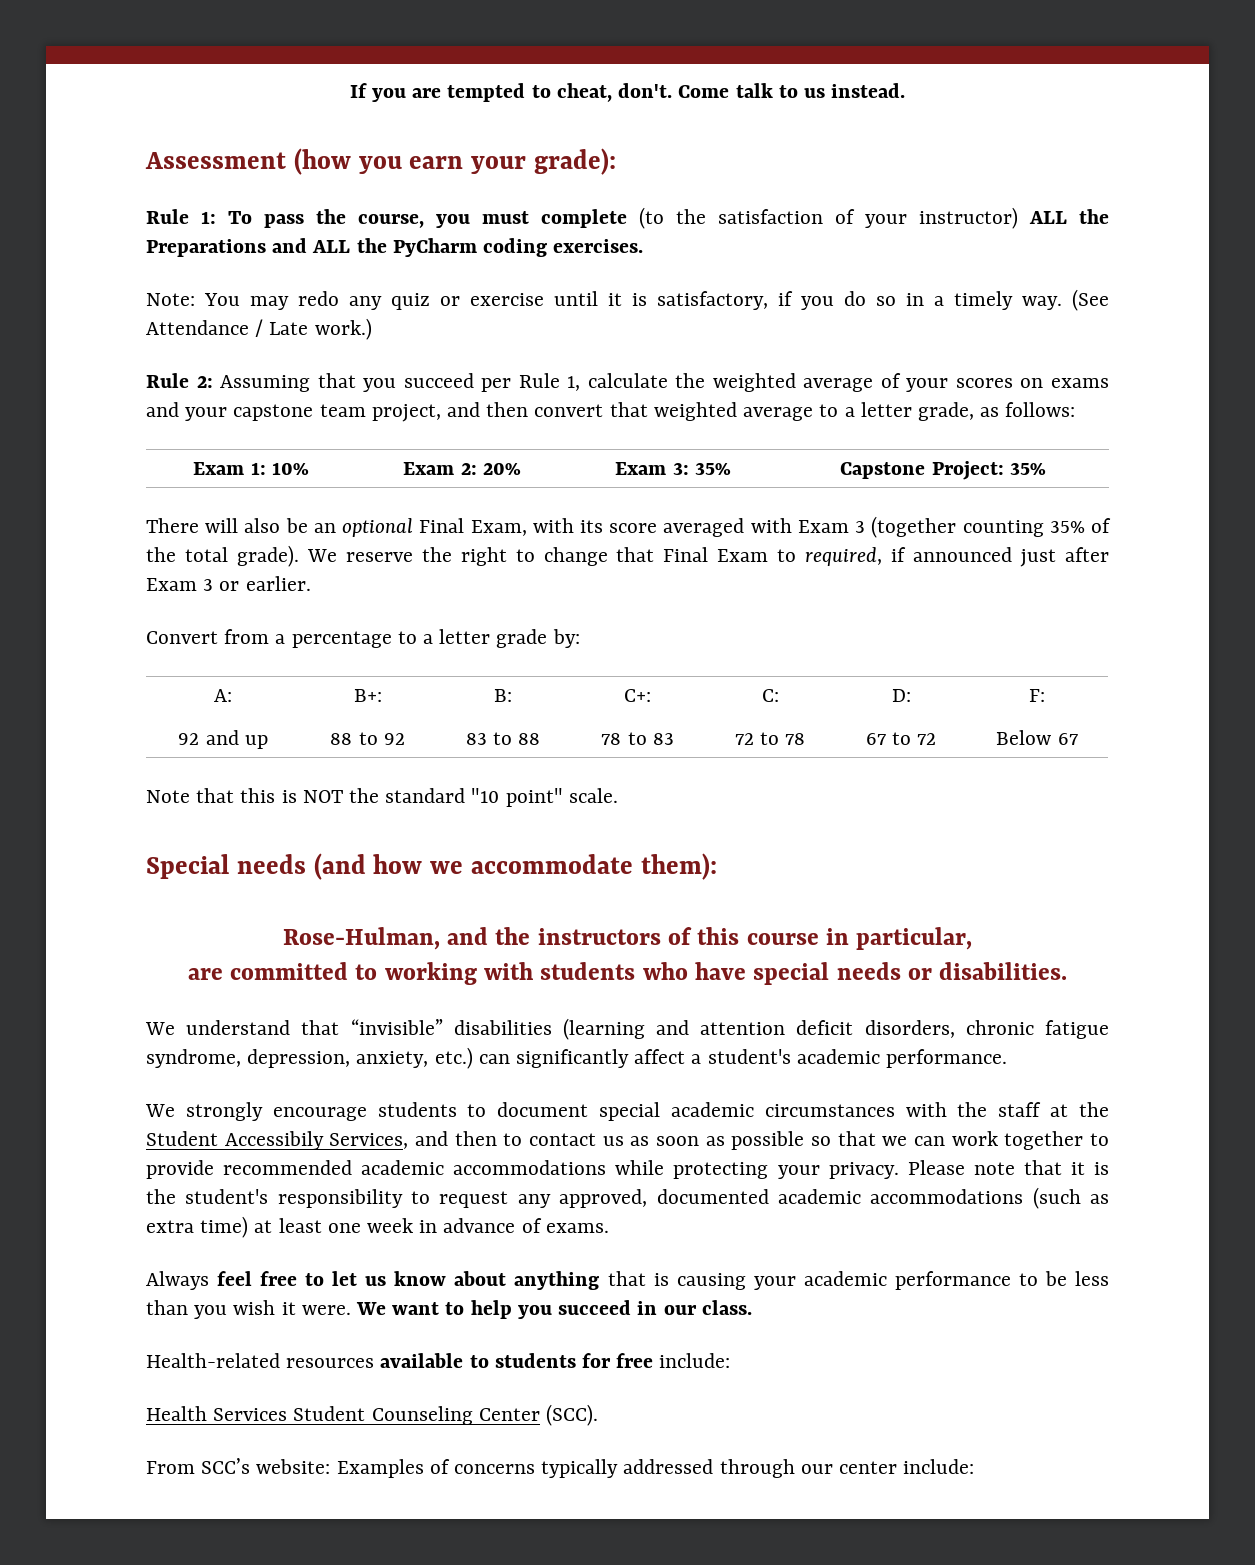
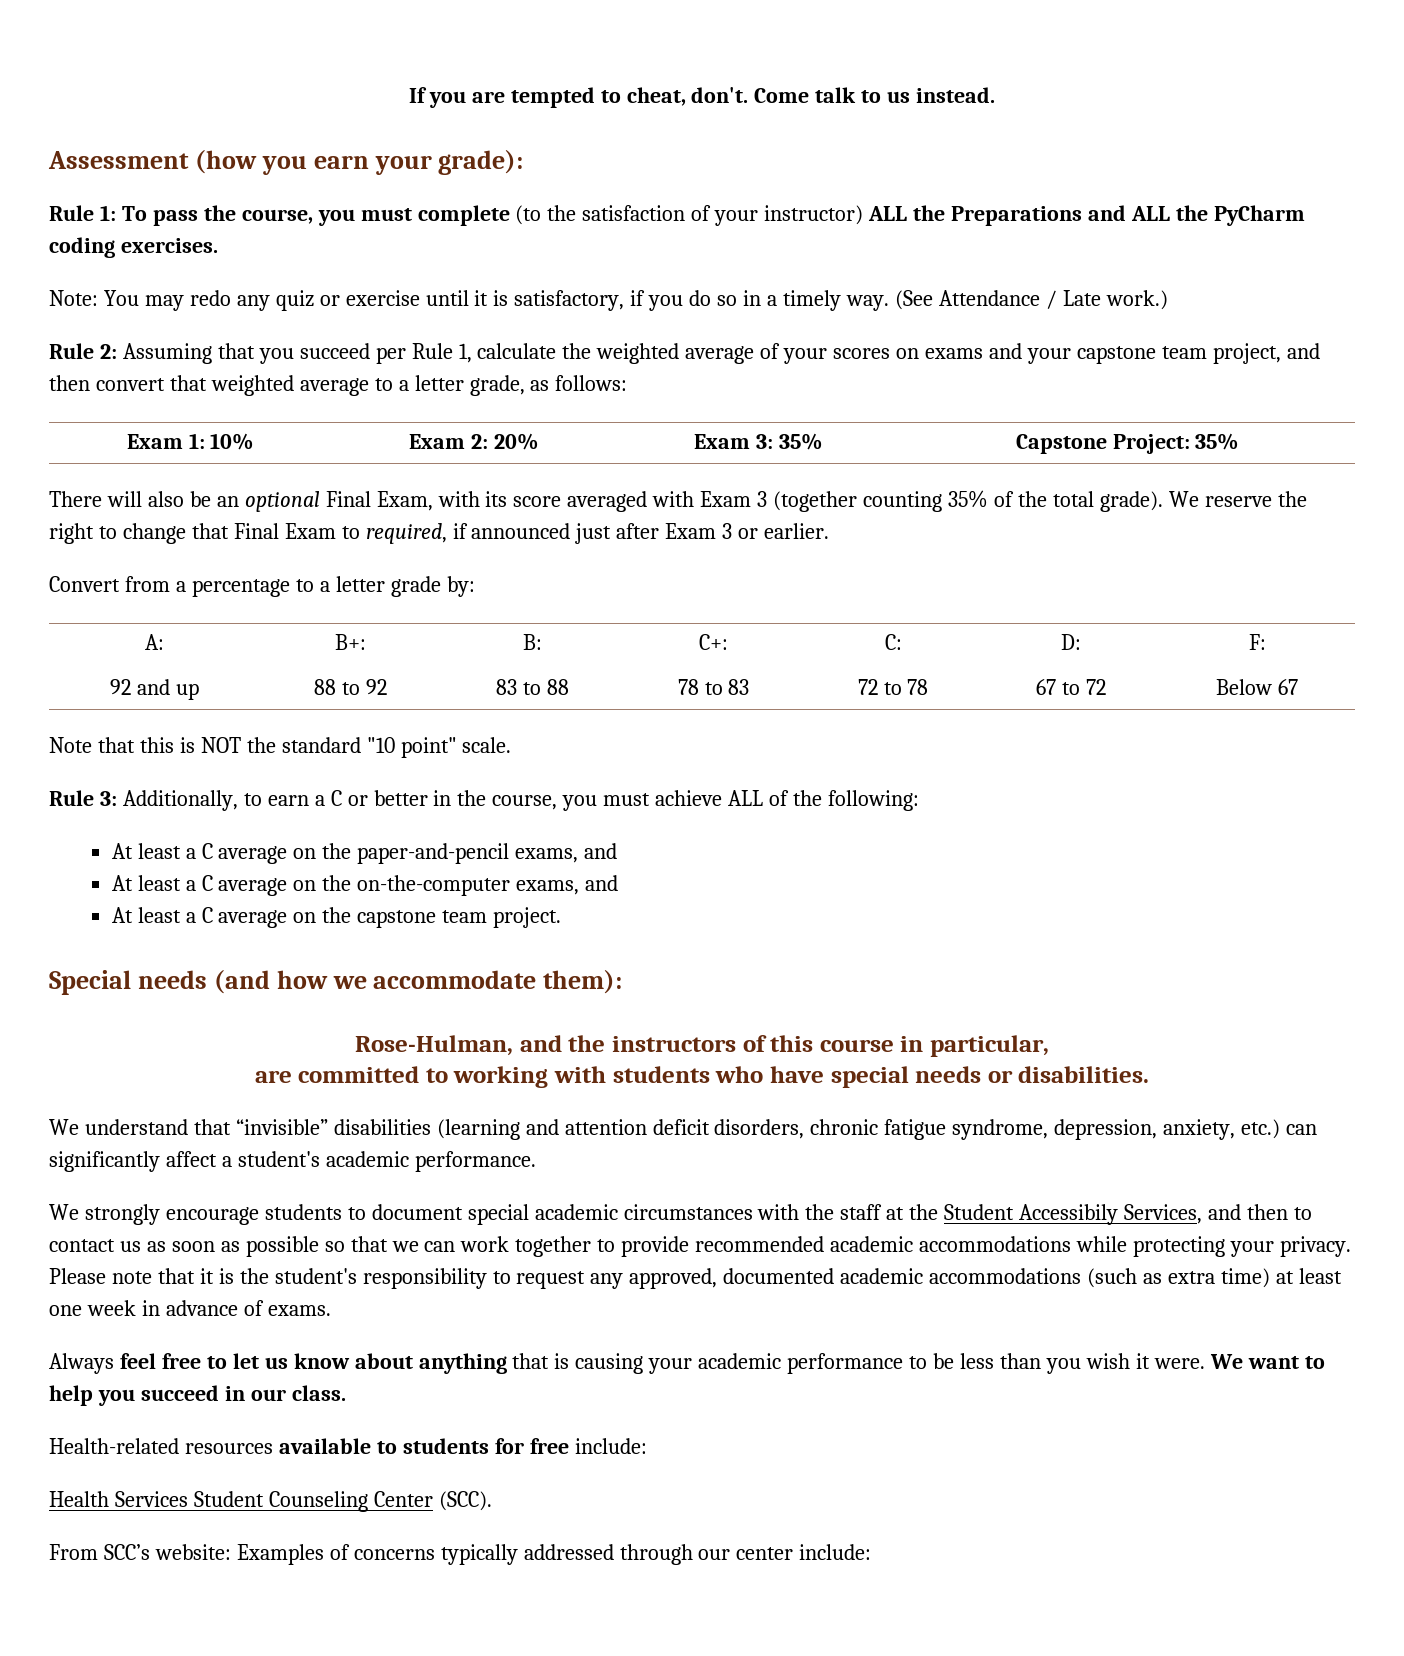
(618, 795) none -> [49,790,919,811] [111,843,618,864] [111,875,619,896] [111,907,562,928] // Rule 3: Additionally, to earn a C or better in the course, you must achieve ALL of the following: // At least a C average on the paper-and-pencil exams, and // At least a C average on the on-the-computer exams, and // At least a C average on the capstone team project.

